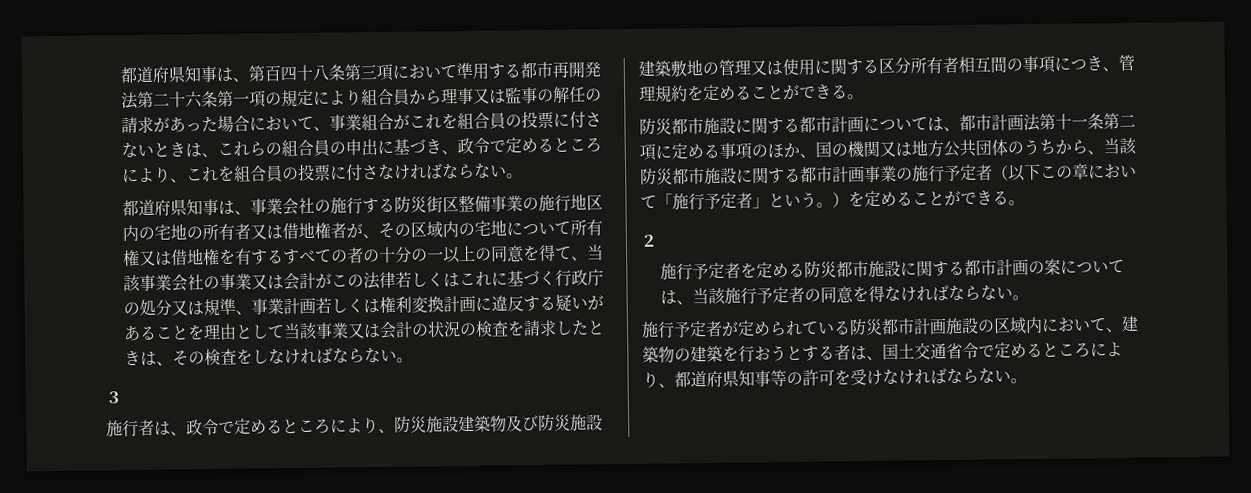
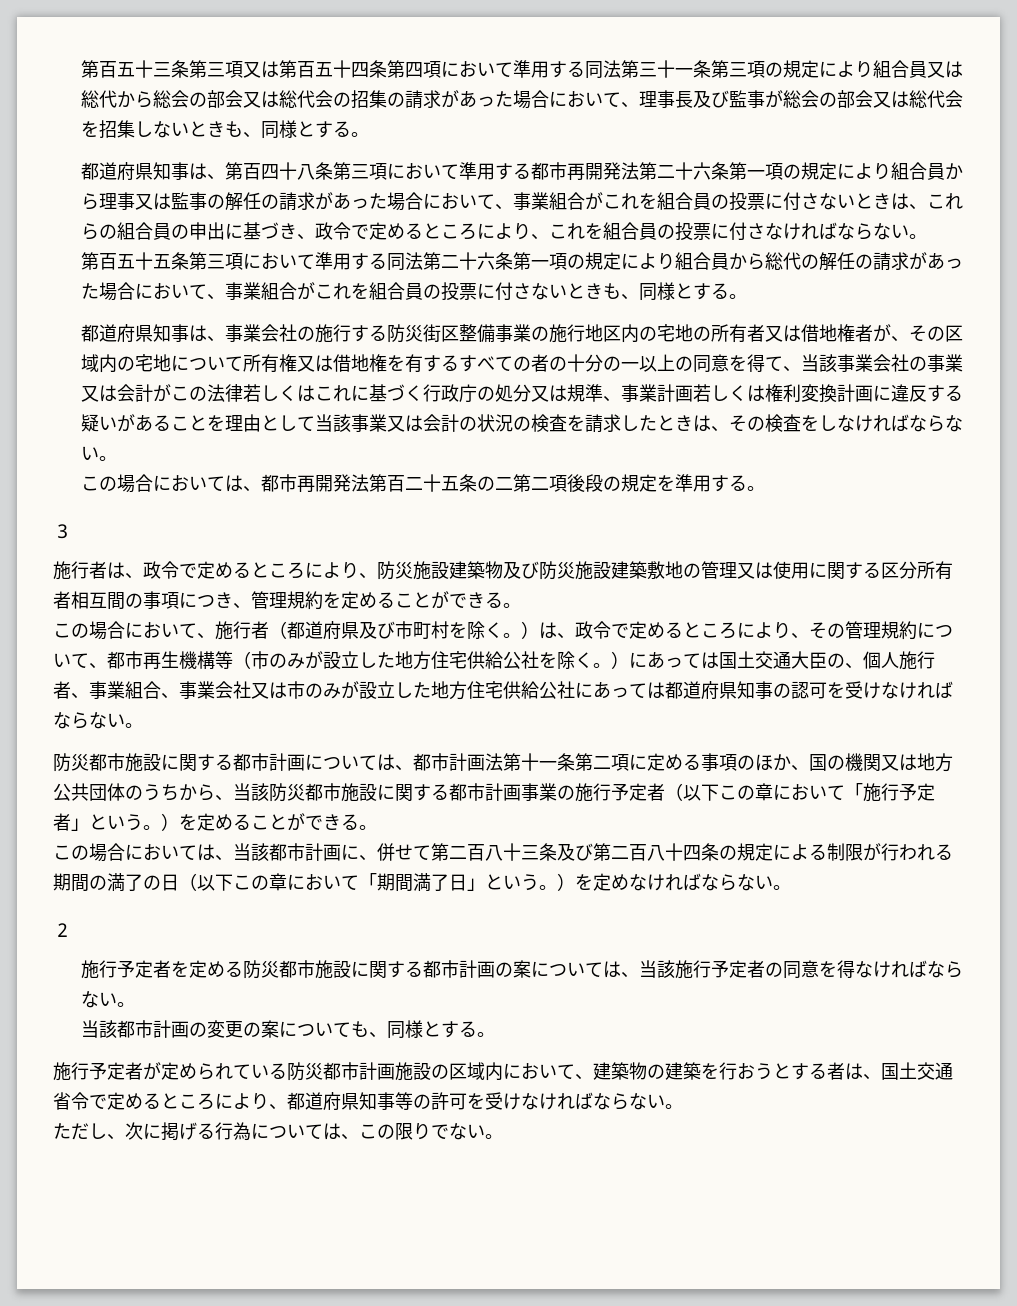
(119, 75) none -> [81,60,964,79] [81,90,964,109] [81,120,370,139] 第百五十三条第三項又は第百五十四条第四項において準用する同法第三十一条第三項の規定により組合員又は総代から総会の部会又は総代会の招集の請求があった場合において、理事長及び監事が総会の部会又は総代会を招集しないときも、同様とする。 //
(523, 176) none -> [81,252,964,271] [81,282,748,301] // 第百五十五条第三項において準用する同法第二十六条第一項の規定により組合員から総代の解任の請求があった場合において、事業組合がこれを組合員の投票に付さないときも、同様とする。
(413, 360) none -> [81,474,766,493] // この場合においては、都市再開発法第百二十五条の二第二項後段の規定を準用する。
(864, 97) none -> [53,621,953,640] [53,651,935,670] [53,681,953,700] [53,712,143,729] // この場合において、施行者（都道府県及び市町村を除く。）は、政令で定めるところにより、その管理規約について、都市再生機構等（市のみが設立した地方住宅供給公社を除く。）にあっては国土交通大臣の、個人施行者、事業組合、事業会社又は市のみが設立した地方住宅供給公社にあっては都道府県知事の認可を受けなければならない。
(1025, 203) none -> [53,843,953,862] [53,873,791,892] // この場合においては、当該都市計画に、併せて第二百八十三条及び第二百八十四条の規定による制限が行われる期間の満了の日（以下この章において「期間満了日」という。）を定めなければならない。
(1029, 298) none -> [81,1020,496,1039] // 当該都市計画の変更の案についても、同様とする。
(1027, 381) none -> [53,1122,503,1141] // ただし、次に掲げる行為については、この限りでない。

